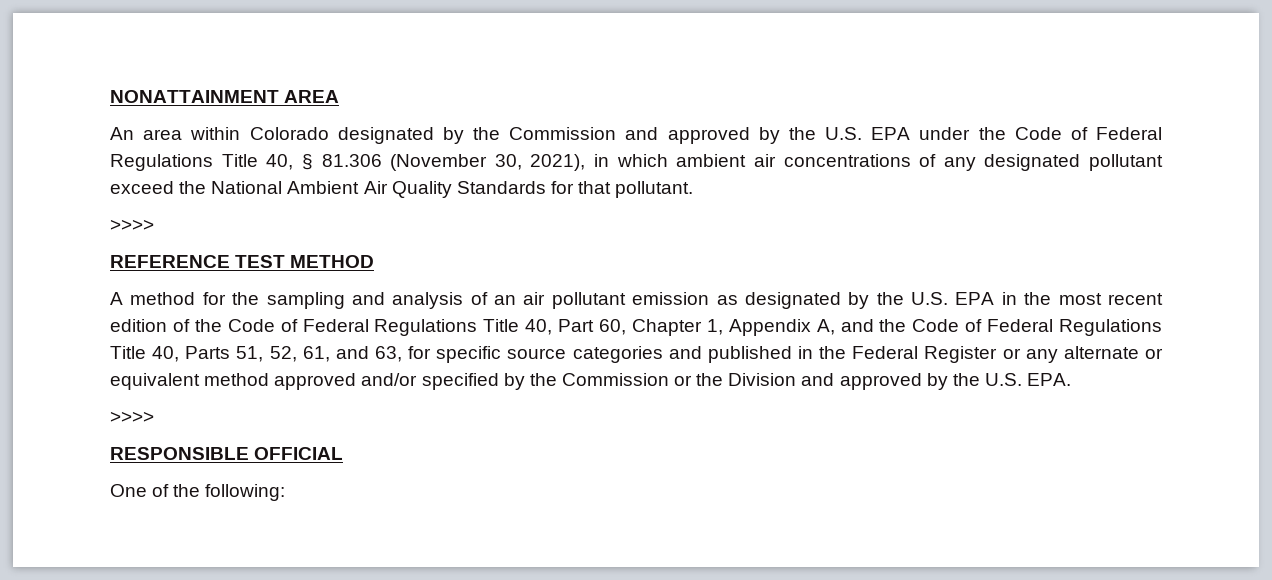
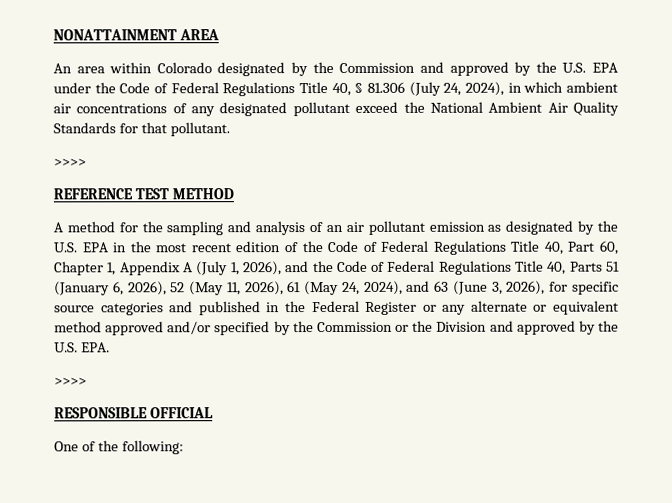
[390,154,586,171] (November 30, 2021), -> [408,81,505,96] (July 24, 2024),
[816,319,835,335] A, -> [182,261,282,276] A (July 1, 2026),
[236,346,402,362] 51, 52, 61, and 63, -> [606,261,620,272] [54,280,546,296] 51 (January 6, 2026), 52 (May 11, 2026), 61 (May 24, 2024), and 63 (June 3, 2026),

